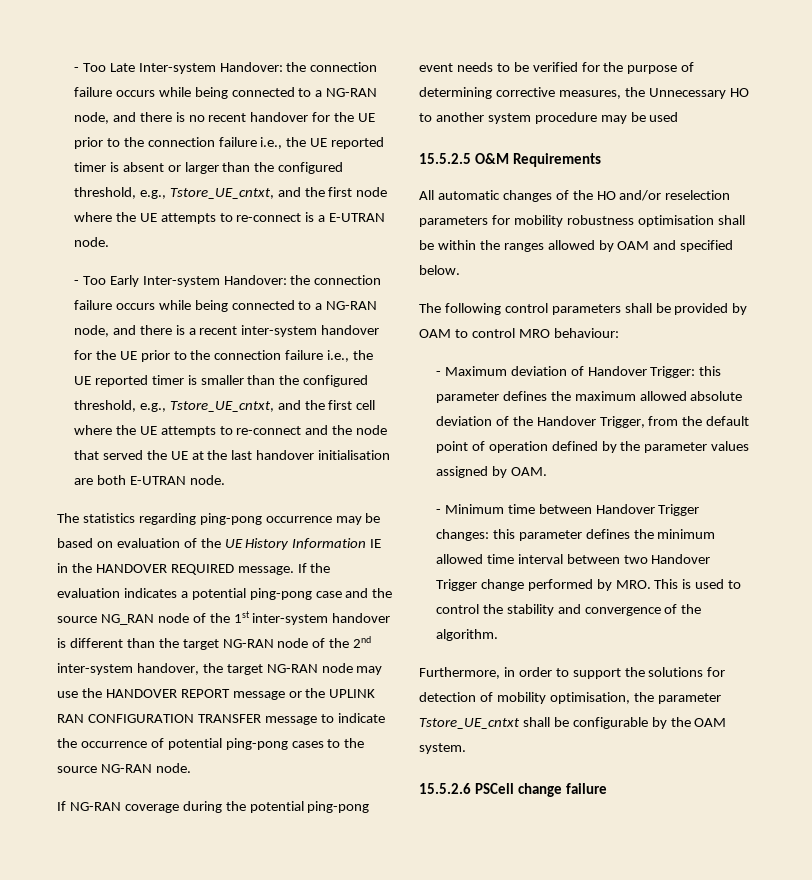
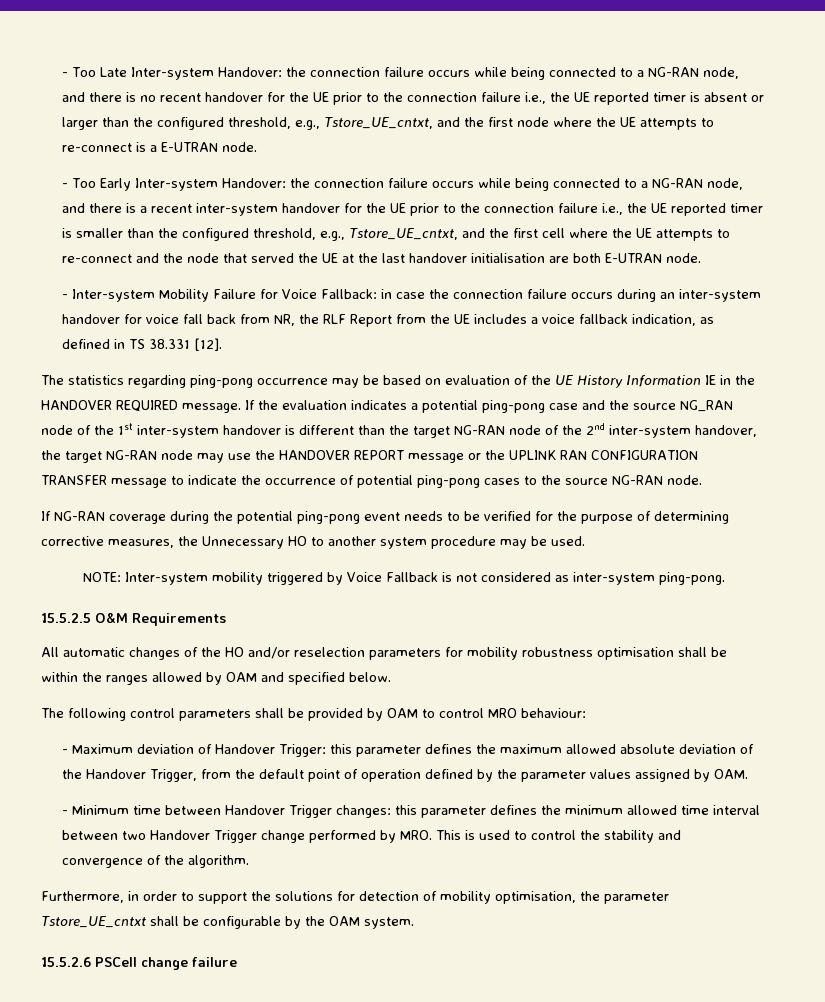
(225, 480) none -> [61,289,761,302] [61,314,714,327] [61,338,222,351] // - Inter-system Mobility Failure for Voice Fallback: in case the connection failure occurs during an inter-system handover for voice fall back from NR, the RLF Report from the UE includes a voice fallback indication, as defined in TS 38.331 [12].
[649,112,679,122] used -> [551,536,585,546] [82,572,725,585] used. // NOTE: Inter-system mobility triggered by Voice Fallback is not considered as inter-system ping-pong.

